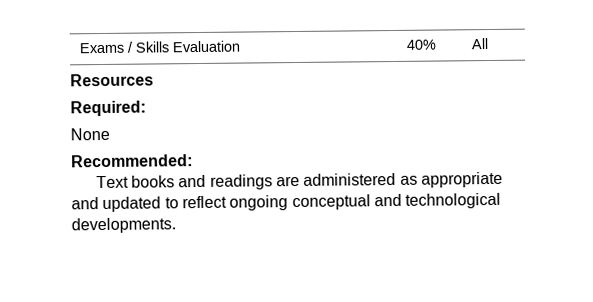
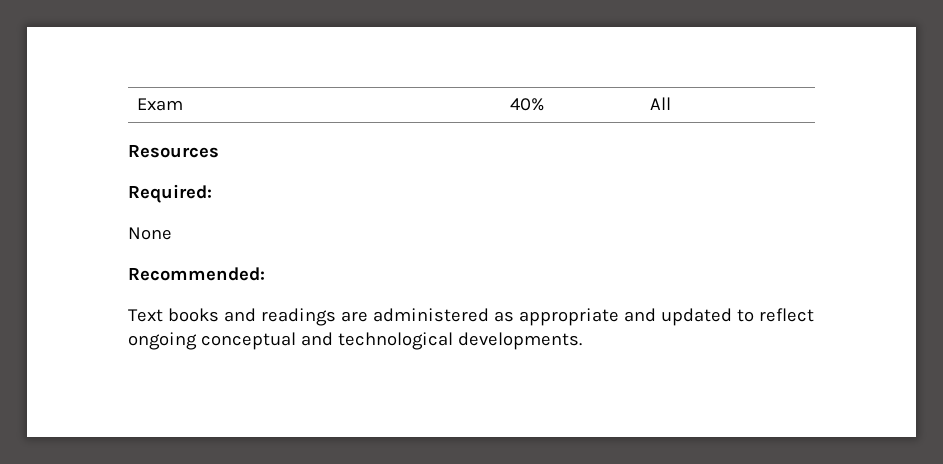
[78,40,240,54] Exams / Skills Evaluation -> [136,98,183,111] Exam

